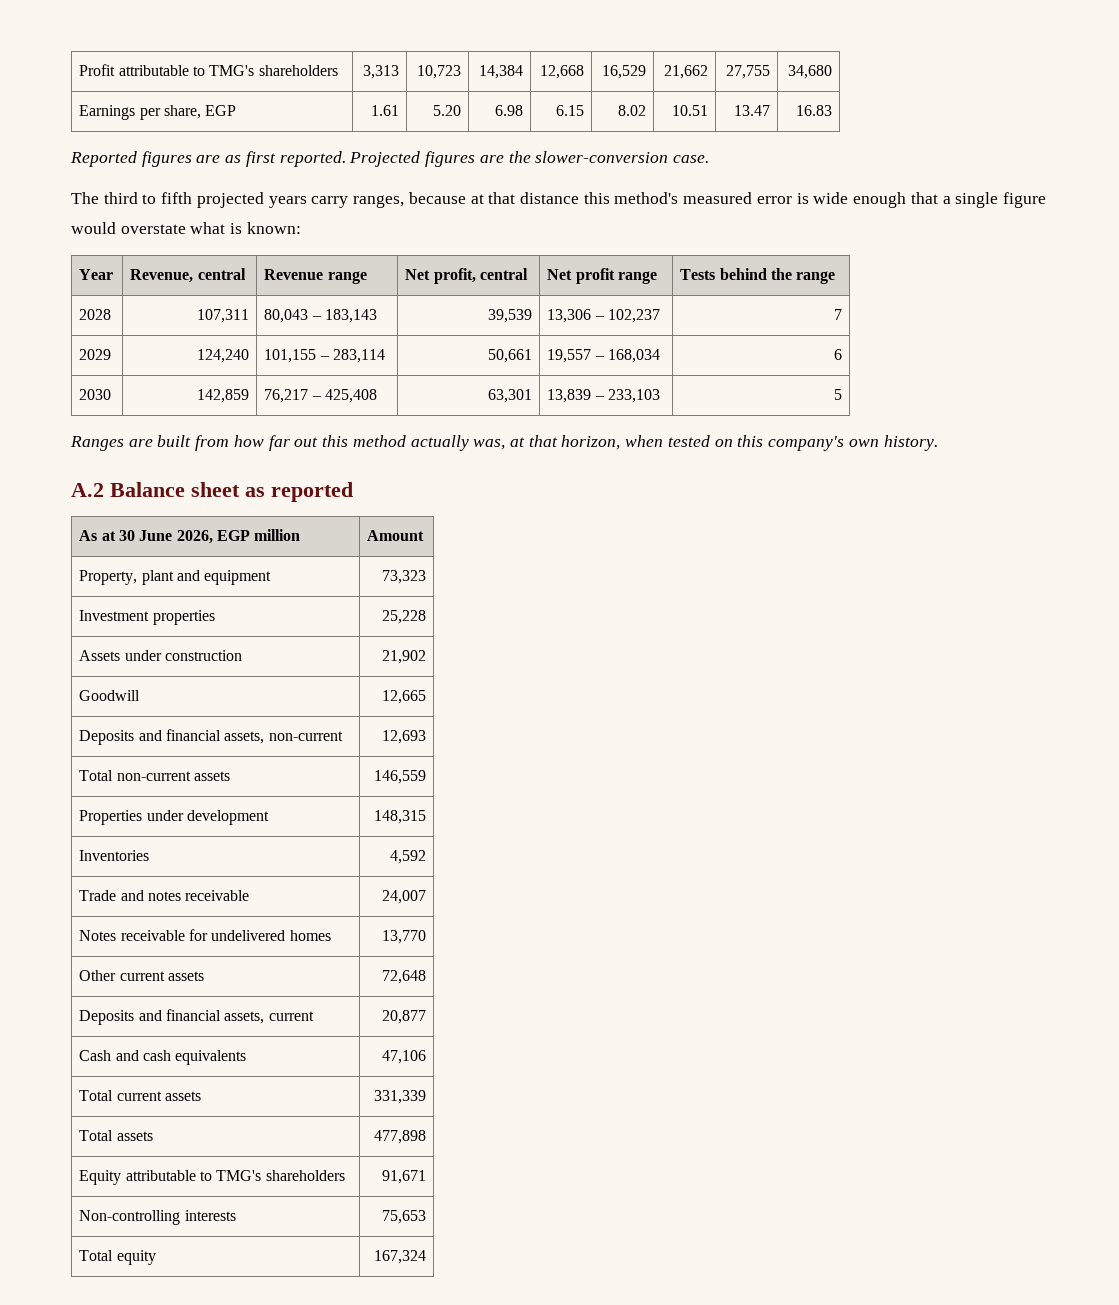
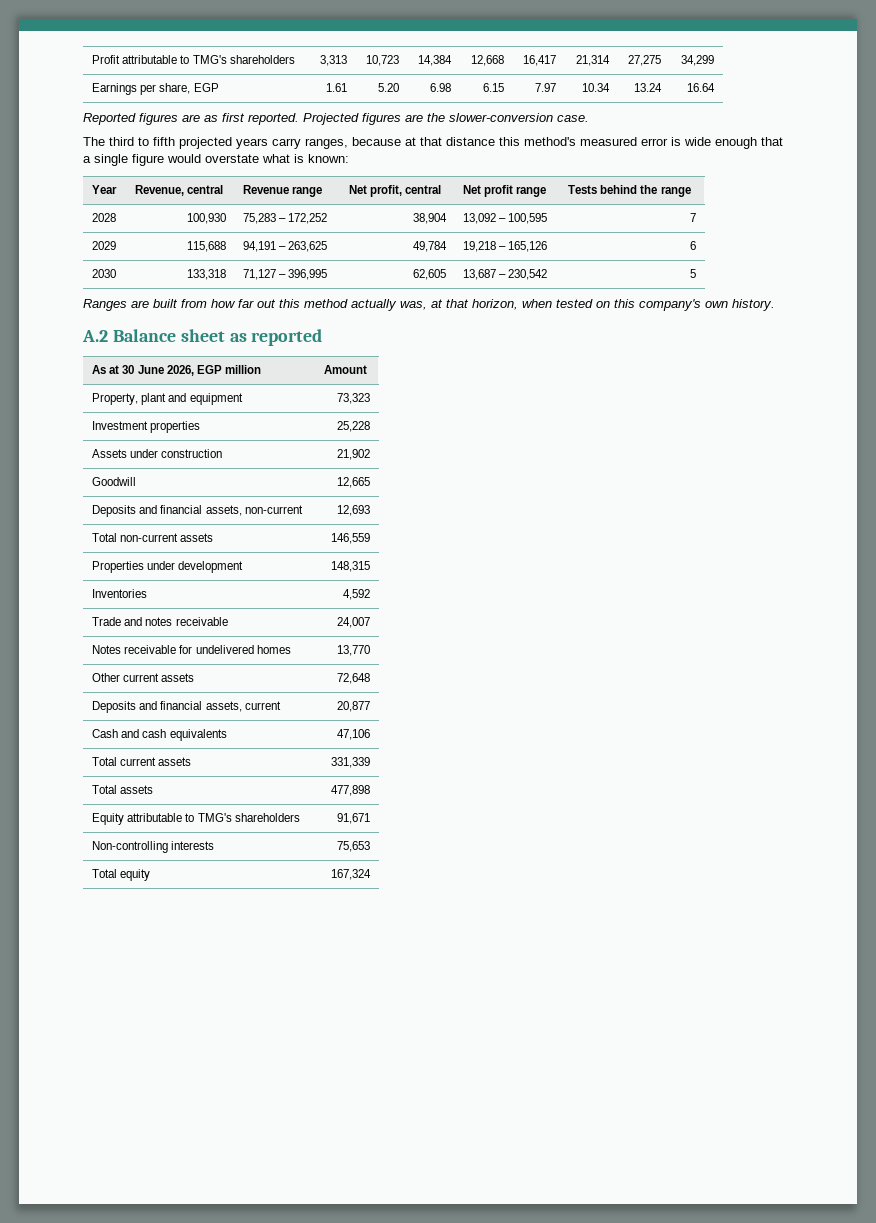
[601,65,646,79] [663,65,708,79] [725,65,770,79] [787,65,832,79] 16,529 | 21,662 | 27,755 | 34,680 -> [522,55,556,66] [575,55,610,66] [627,55,661,66] [680,55,714,66] 16,417 | 21,314 | 27,275 | 34,299
[617,105,646,116] [671,105,708,116] [733,105,770,116] [795,105,832,116] 8.02 | 10.51 | 13.47 | 16.83 -> [534,83,556,92] [581,83,610,92] [633,83,662,92] [686,83,715,92] 7.97 | 10.34 | 13.24 | 16.64
[196,309,249,323] [264,309,378,323] [487,309,532,323] [547,309,661,323] [833,309,842,320] [79,349,112,360] [196,349,249,363] [264,349,386,363] [487,349,532,363] [547,349,661,363] [833,349,842,360] [79,389,112,400] [196,389,249,403] [264,389,378,403] [487,389,532,403] [547,389,661,403] 107,311 | 80,043 – 183,143 | 39,539 | 13,306 – 102,237 | 7 // 2029 | 124,240 | 101,155 – 283,114 | 50,661 | 19,557 – 168,034 | 6 // 2030 | 142,859 | 76,217 – 425,408 | 63,301 | 13,839 – 233,103 -> [186,213,226,224] [243,213,328,224] [412,213,447,224] [463,213,548,224] [689,213,696,222] [92,241,117,250] [186,241,226,252] [243,241,328,252] [412,241,447,252] [463,241,548,252] [689,241,696,250] [92,269,117,278] [186,269,226,280] [243,269,328,280] [412,269,446,280] [463,269,548,280] 100,930 | 75,283 – 172,252 | 38,904 | 13,092 – 100,595 | 7 // 2029 | 115,688 | 94,191 – 263,625 | 49,784 | 19,218 – 165,126 | 6 // 2030 | 133,318 | 71,127 – 396,995 | 62,605 | 13,687 – 230,542

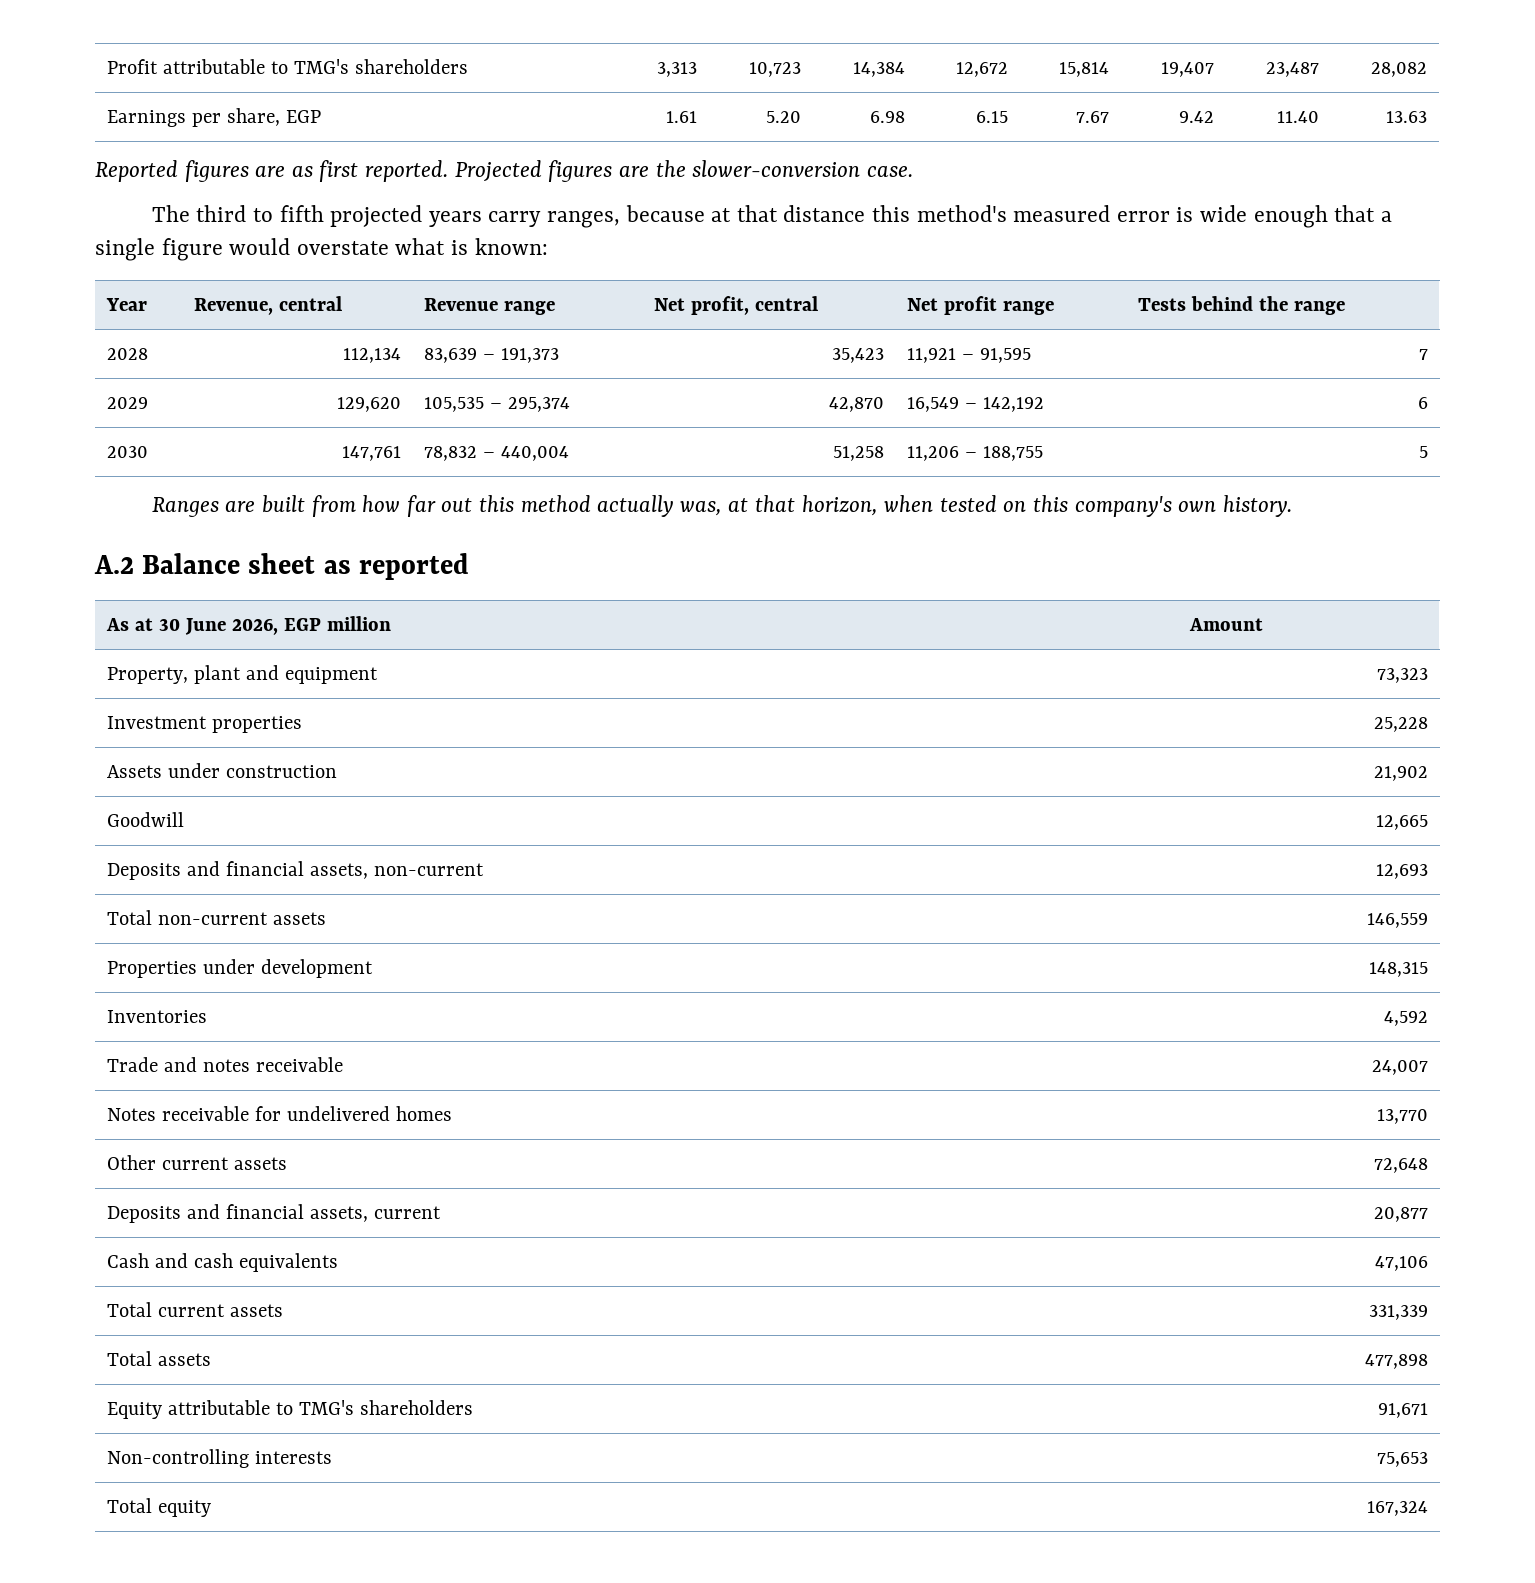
[470,55,504,66] [522,55,556,66] [575,55,610,66] [627,55,661,66] [680,55,714,66] 12,668 | 16,417 | 21,314 | 27,275 | 34,299 -> [955,62,1008,77] [1058,62,1109,77] [1160,62,1214,77] [1265,62,1319,77] [1370,62,1427,77] 12,672 | 15,814 | 19,407 | 23,487 | 28,082
[534,83,556,92] [581,83,610,92] [633,83,662,92] [686,83,715,92] 7.97 | 10.34 | 13.24 | 16.64 -> [1075,111,1109,123] [1178,111,1214,123] [1276,111,1319,123] [1385,111,1427,123] 7.67 | 9.42 | 11.40 | 13.63
[186,213,226,224] [243,213,328,224] [412,213,447,224] [463,213,548,224] [689,213,696,222] [92,241,117,250] [186,241,226,252] [243,241,328,252] [412,241,447,252] [463,241,548,252] [689,241,696,250] [92,269,117,278] [186,269,226,280] [243,269,328,280] [412,269,446,280] [463,269,548,280] 100,930 | 75,283 – 172,252 | 38,904 | 13,092 – 100,595 | 7 // 2029 | 115,688 | 94,191 – 263,625 | 49,784 | 19,218 – 165,126 | 6 // 2030 | 133,318 | 71,127 – 396,995 | 62,605 | 13,687 – 230,542 -> [342,348,401,363] [424,348,560,363] [831,348,884,363] [907,348,1032,363] [1418,349,1428,360] [107,397,149,409] [336,397,401,412] [424,397,571,412] [828,397,884,412] [907,397,1045,412] [1417,397,1428,409] [107,446,149,458] [341,446,401,461] [424,446,570,461] [832,446,884,461] [907,446,1044,461] 112,134 | 83,639 – 191,373 | 35,423 | 11,921 – 91,595 | 7 // 2029 | 129,620 | 105,535 – 295,374 | 42,870 | 16,549 – 142,192 | 6 // 2030 | 147,761 | 78,832 – 440,004 | 51,258 | 11,206 – 188,755

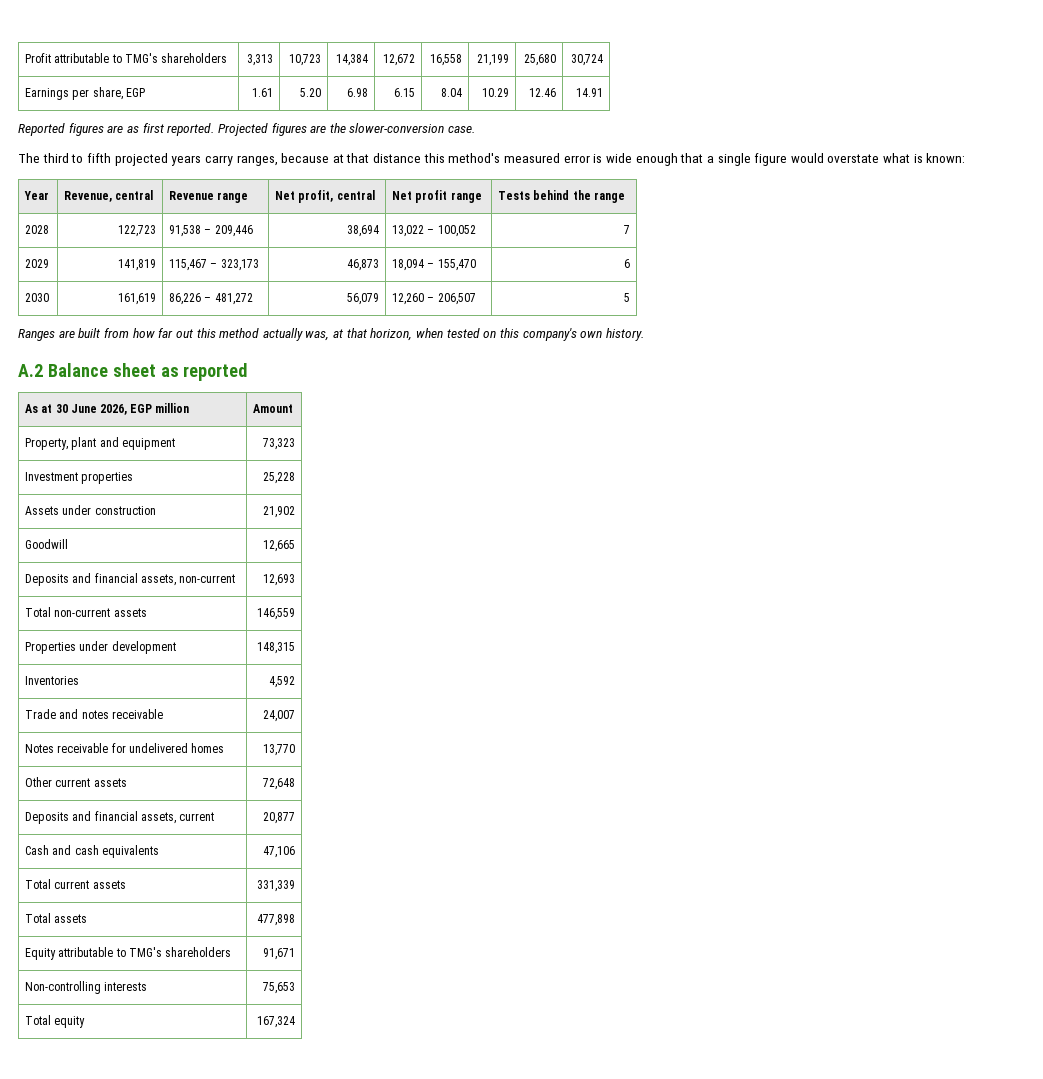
[1058,62,1109,77] [1160,62,1214,77] [1265,62,1319,77] [1370,62,1427,77] 15,814 | 19,407 | 23,487 | 28,082 -> [429,54,462,66] [476,54,509,66] [523,54,556,66] [570,54,603,66] 16,558 | 21,199 | 25,680 | 30,724
[1075,111,1109,123] [1178,111,1214,123] [1276,111,1319,123] [1385,111,1427,123] 7.67 | 9.42 | 11.40 | 13.63 -> [440,88,462,97] [481,88,509,97] [528,88,556,97] [575,88,603,97] 8.04 | 10.29 | 12.46 | 14.91
[342,348,401,363] [424,348,560,363] [831,348,884,363] [907,348,1032,363] [1418,349,1428,360] [107,397,149,409] [336,397,401,412] [424,397,571,412] [828,397,884,412] [907,397,1045,412] [1417,397,1428,409] [107,446,149,458] [341,446,401,461] [424,446,570,461] [832,446,884,461] [907,446,1044,461] 112,134 | 83,639 – 191,373 | 35,423 | 11,921 – 91,595 | 7 // 2029 | 129,620 | 105,535 – 295,374 | 42,870 | 16,549 – 142,192 | 6 // 2030 | 147,761 | 78,832 – 440,004 | 51,258 | 11,206 – 188,755 -> [117,225,156,237] [169,225,253,237] [346,225,379,237] [392,225,476,237] [623,225,630,234] [25,259,50,268] [117,259,156,271] [169,259,259,271] [346,259,379,271] [392,259,476,271] [623,259,630,268] [25,293,50,302] [117,293,156,305] [169,293,253,305] [346,293,379,305] [392,293,476,305] 122,723 | 91,538 – 209,446 | 38,694 | 13,022 – 100,052 | 7 // 2029 | 141,819 | 115,467 – 323,173 | 46,873 | 18,094 – 155,470 | 6 // 2030 | 161,619 | 86,226 – 481,272 | 56,079 | 12,260 – 206,507

